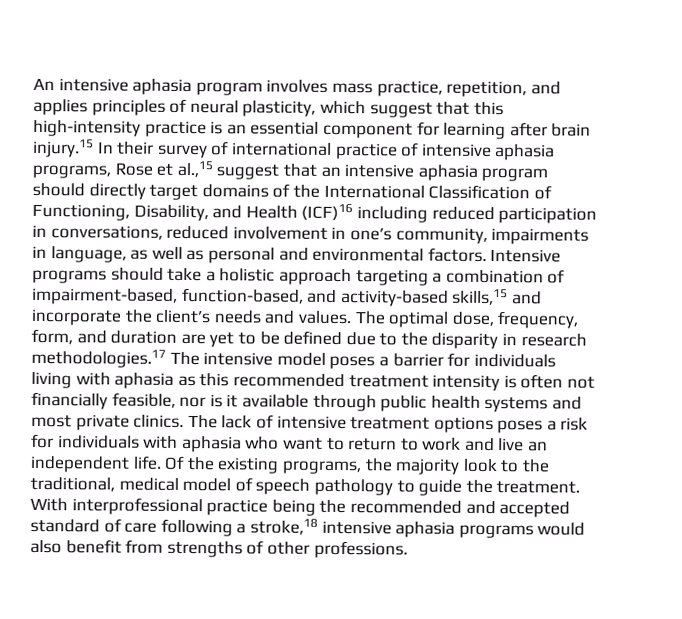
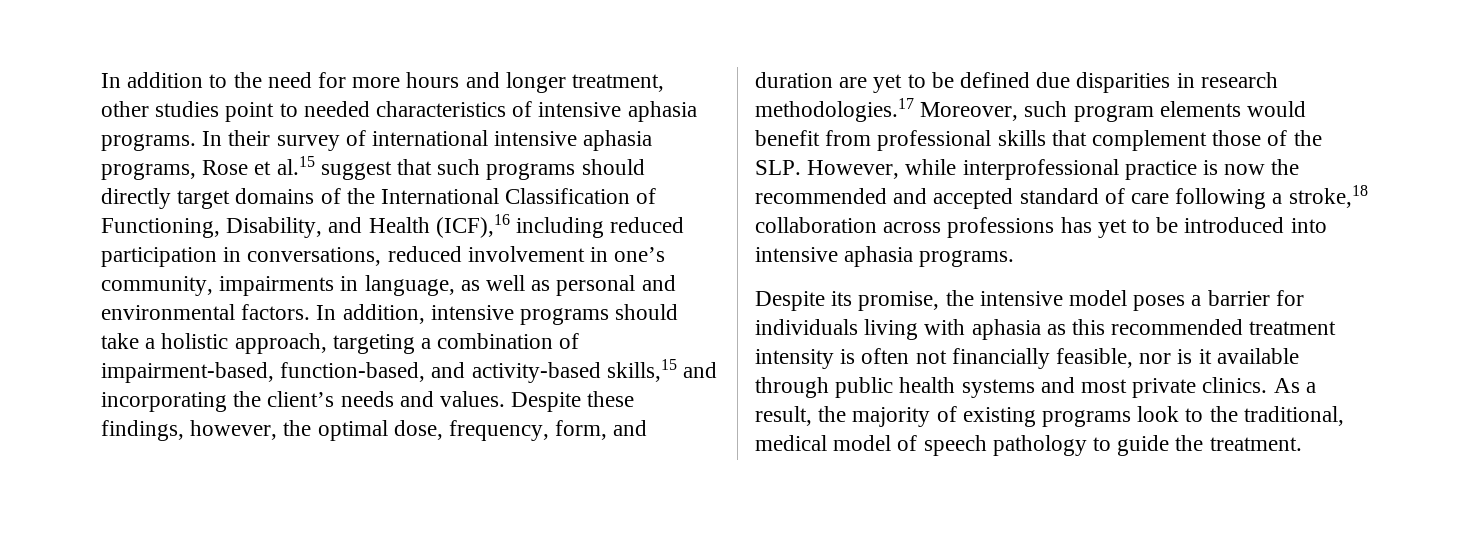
[33,77,561,98] [33,98,504,118] [33,119,592,140] [33,138,94,158] An intensive aphasia program involves mass practice, repetition, and applies principles of neural plasticity, which suggest that this high-intensity practice is an essential component for learning after brain injury.15 -> [101,72,665,93] [101,101,697,122] [101,134,196,151] In addition to the need for more hours and longer treatment, other studies point to needed characteristics of intensive aphasia programs.
[334,142,420,160] practice of -> (489, 138) none
[176,160,549,182] al.,15 suggest that an intensive aphasia program -> [276,156,576,180] al.15 suggest that such programs
[301,203,354,222] (ICF)16 -> [435,214,510,238] (ICF),16
[490,248,562,263] Intensive -> [316,304,514,324] In addition, intensive
[278,268,352,286] approach -> [234,333,327,354] approach,
[31,308,121,326] incorporate -> [101,392,227,412] incorporating
[354,311,385,325] The -> [511,391,635,412] [101,420,312,441] Despite these findings, however, the
[379,332,587,350] [31,348,200,368] to the disparity in research methodologies.17 The -> [1076,72,1278,93] [755,98,1307,122] [755,130,1322,151] [755,159,1300,180] [755,185,1368,209] [755,217,1327,238] [755,246,1015,267] [755,290,974,311] disparities in research methodologies.17 Moreover, such program elements would benefit from professional skills that complement those of the SLP. However, while interprofessional practice is now the recommended and accepted standard of care following a stroke,18 collaboration across professions has yet to be introduced into intensive aphasia programs. // Despite its promise, the
[187,414,589,434] [31,433,549,453] [30,455,461,475] The lack of intensive treatment options poses a risk for individuals with aphasia who want to return to work and live an independent life. Of the existing programs, the majority -> [1273,378,1316,393] [755,406,1132,427] As a result, the majority of existing programs
[30,497,571,518] [30,518,586,539] [30,539,408,559] With interprofessional practice being the recommended and accepted standard of care following a stroke,18 intensive aphasia programs would also benefit from strengths of other professions. -> (1302, 444) none

